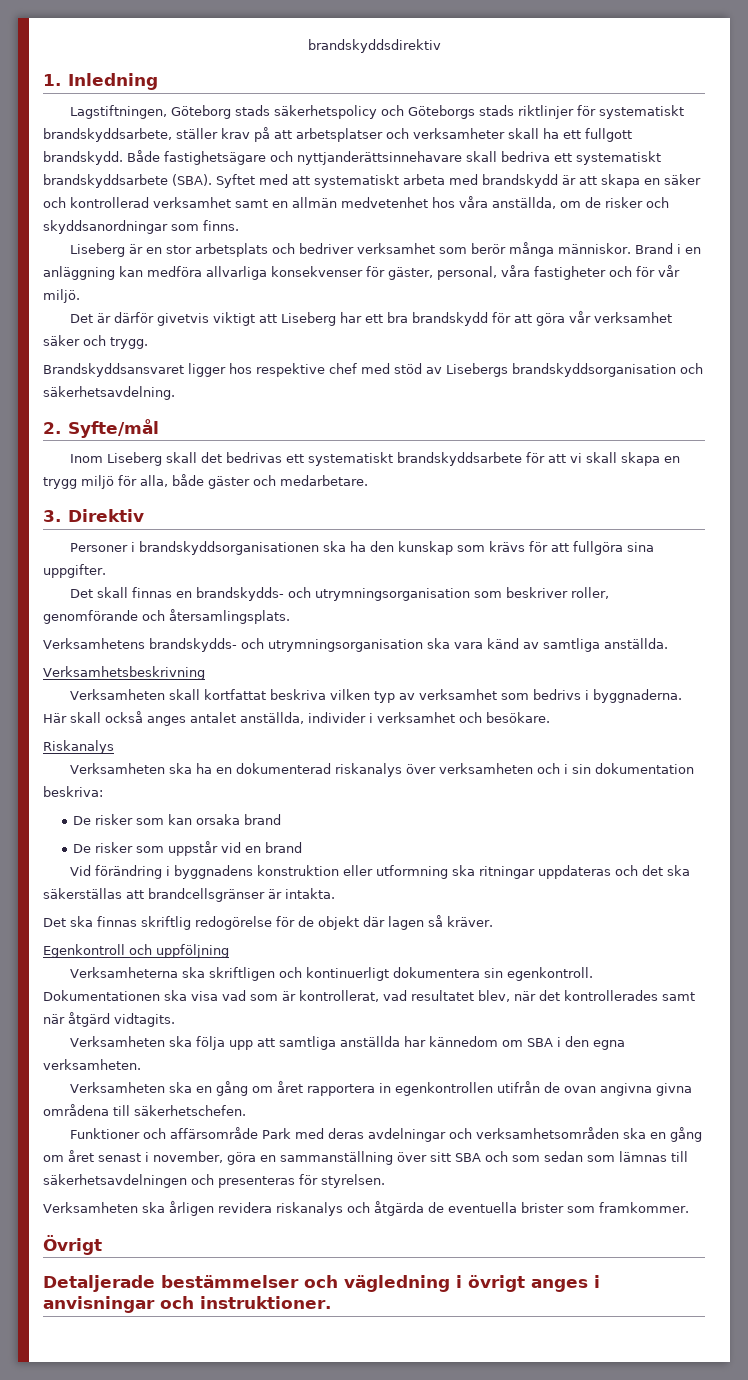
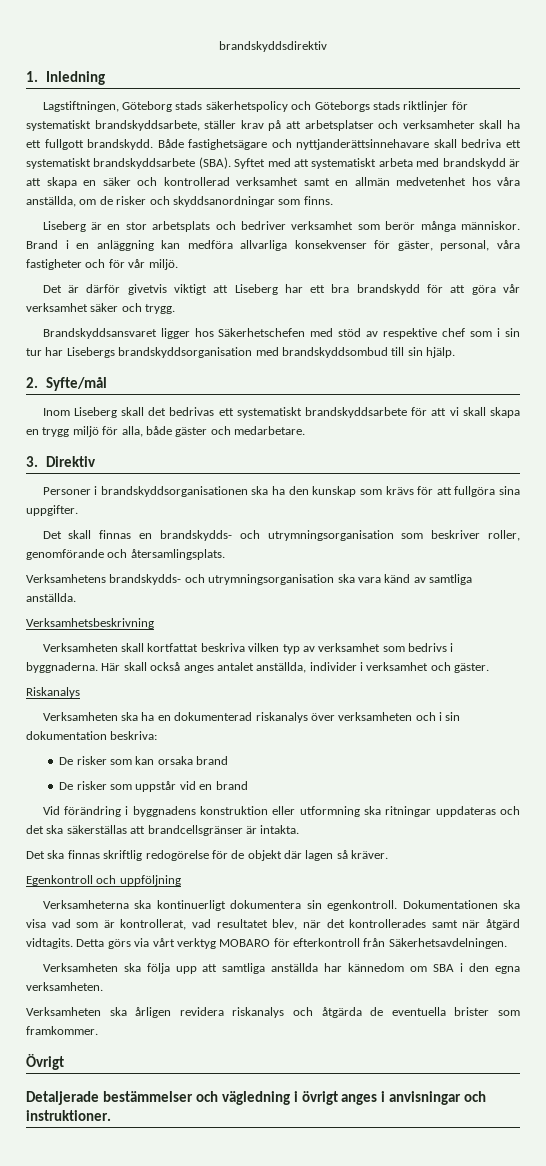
[256,363,357,377] respektive chef -> [218,328,306,337] Säkerhetschefen
[446,363,703,377] [43,386,175,400] Lisebergs brandskyddsorganisation och säkerhetsavdelning. -> [383,328,520,339] [26,347,455,358] respektive chef som i sin tur har Lisebergs brandskyddsorganisation med brandskyddsombud till sin hjälp.
[486,712,550,723] besökare. -> [454,663,490,673] gäster.
[208,967,302,981] skriftligen och -> (152, 904) none
(175, 1020) none -> [76,938,507,949] Detta görs via vårt verktyg MOBARO för efterkontroll från Säkerhetsavdelningen.
[69,1081,692,1096] [43,1104,246,1116] [69,1127,702,1142] [43,1150,688,1165] [43,1174,385,1188] // Verksamheten ska en gång om året rapportera in egenkontrollen utifrån de ovan angivna givna områdena till säkerhetschefen. // Funktioner och affärsområde Park med deras avdelningar och verksamhetsområden ska en gång om året senast i november, göra en sammanställning över sitt SBA och som sedan som lämnas till säkerhetsavdelningen och presenteras för styrelsen. -> (103, 986) none

